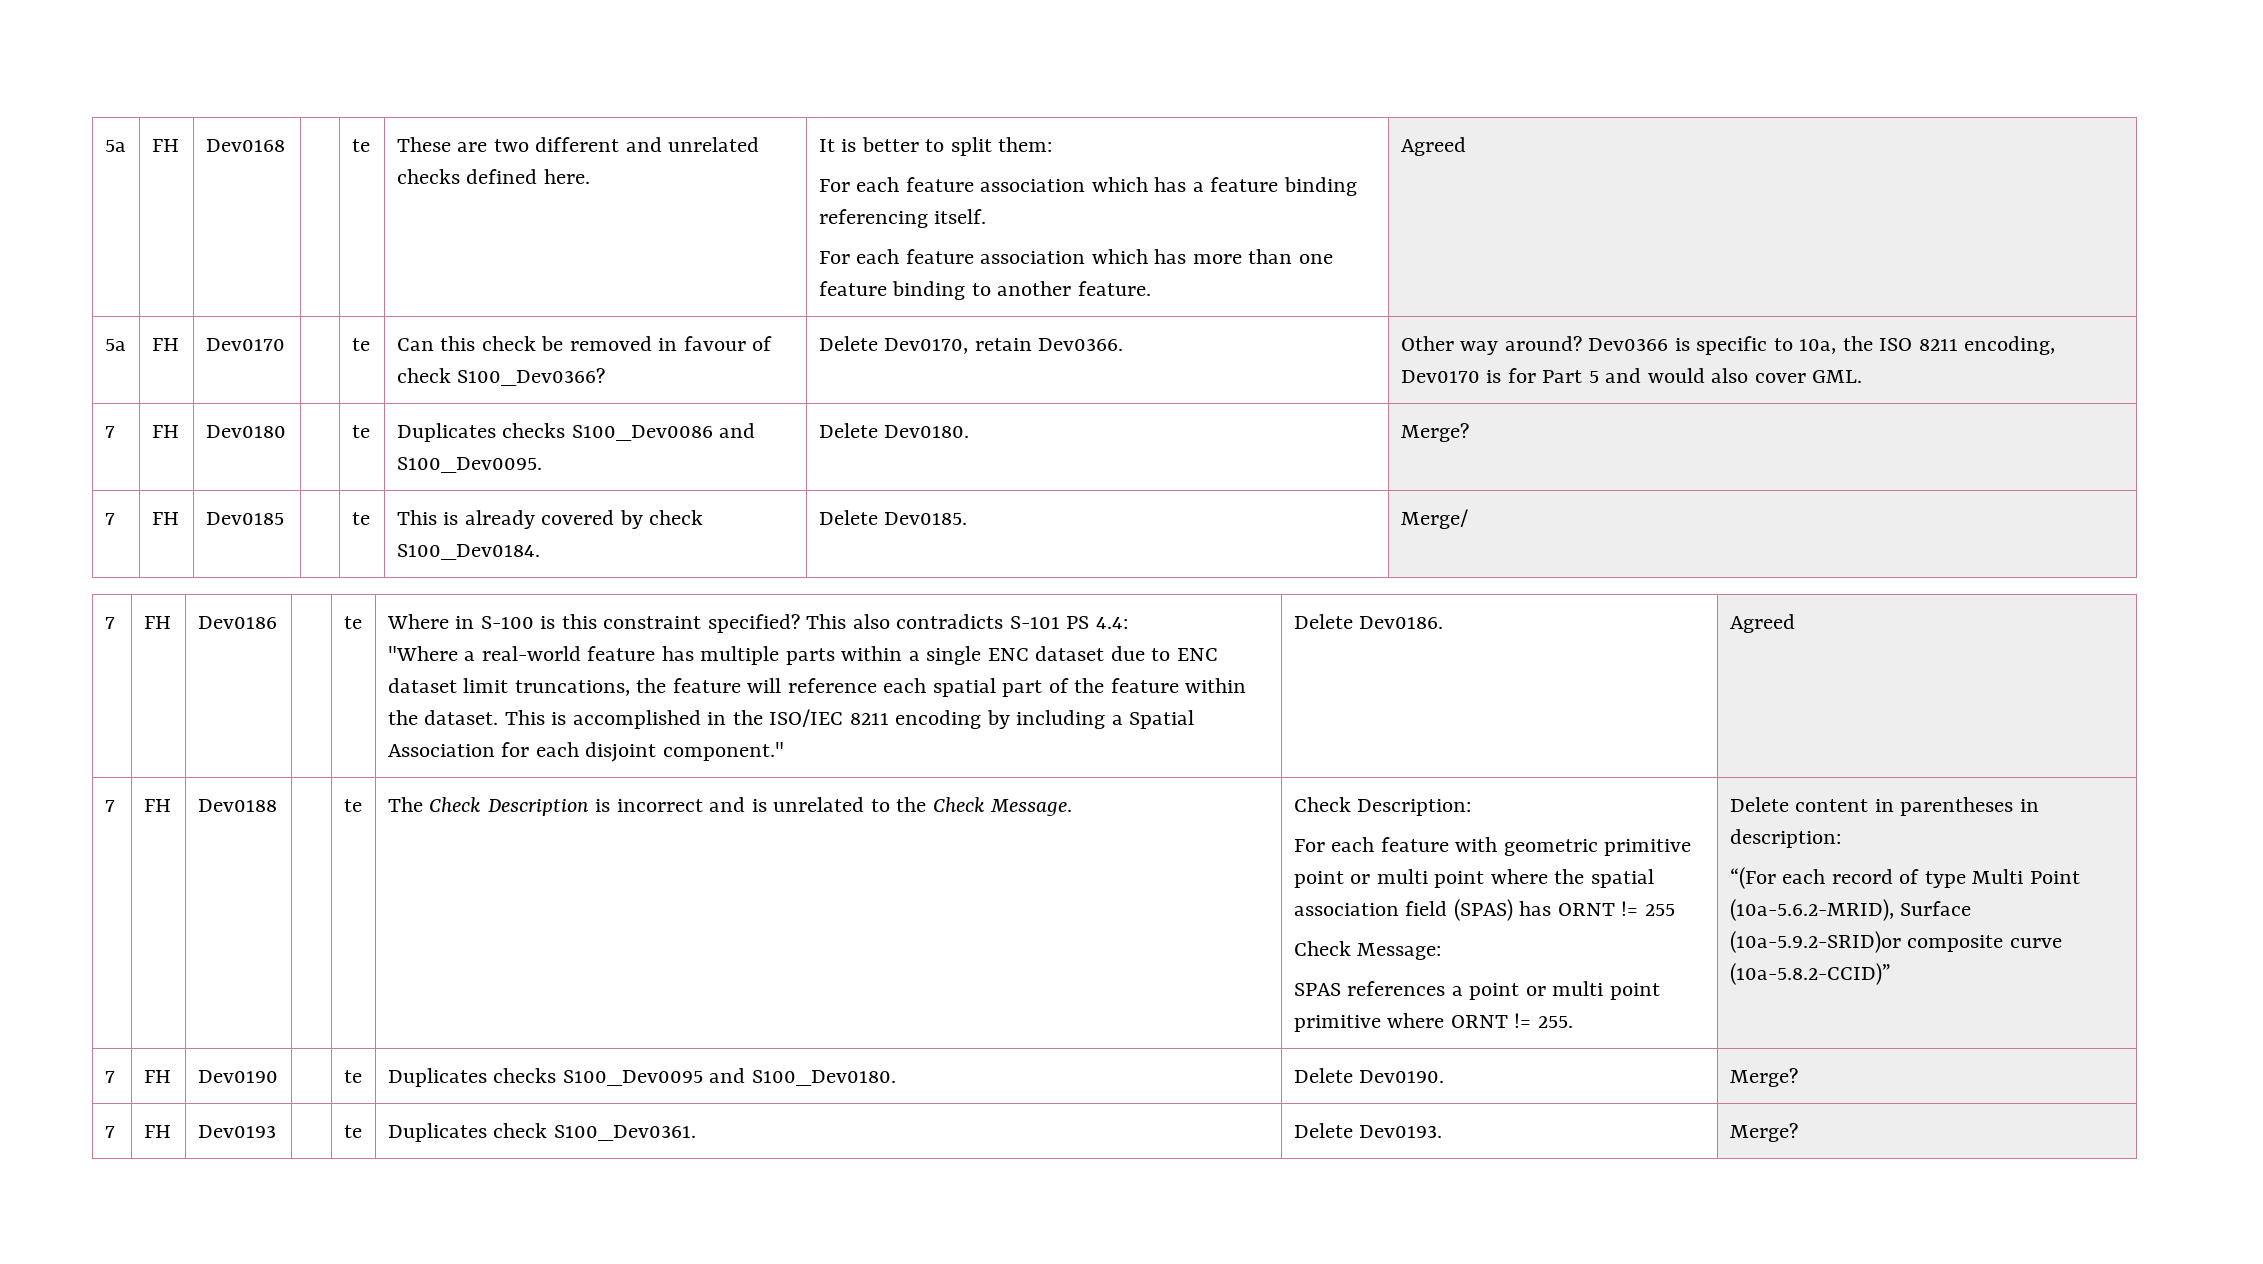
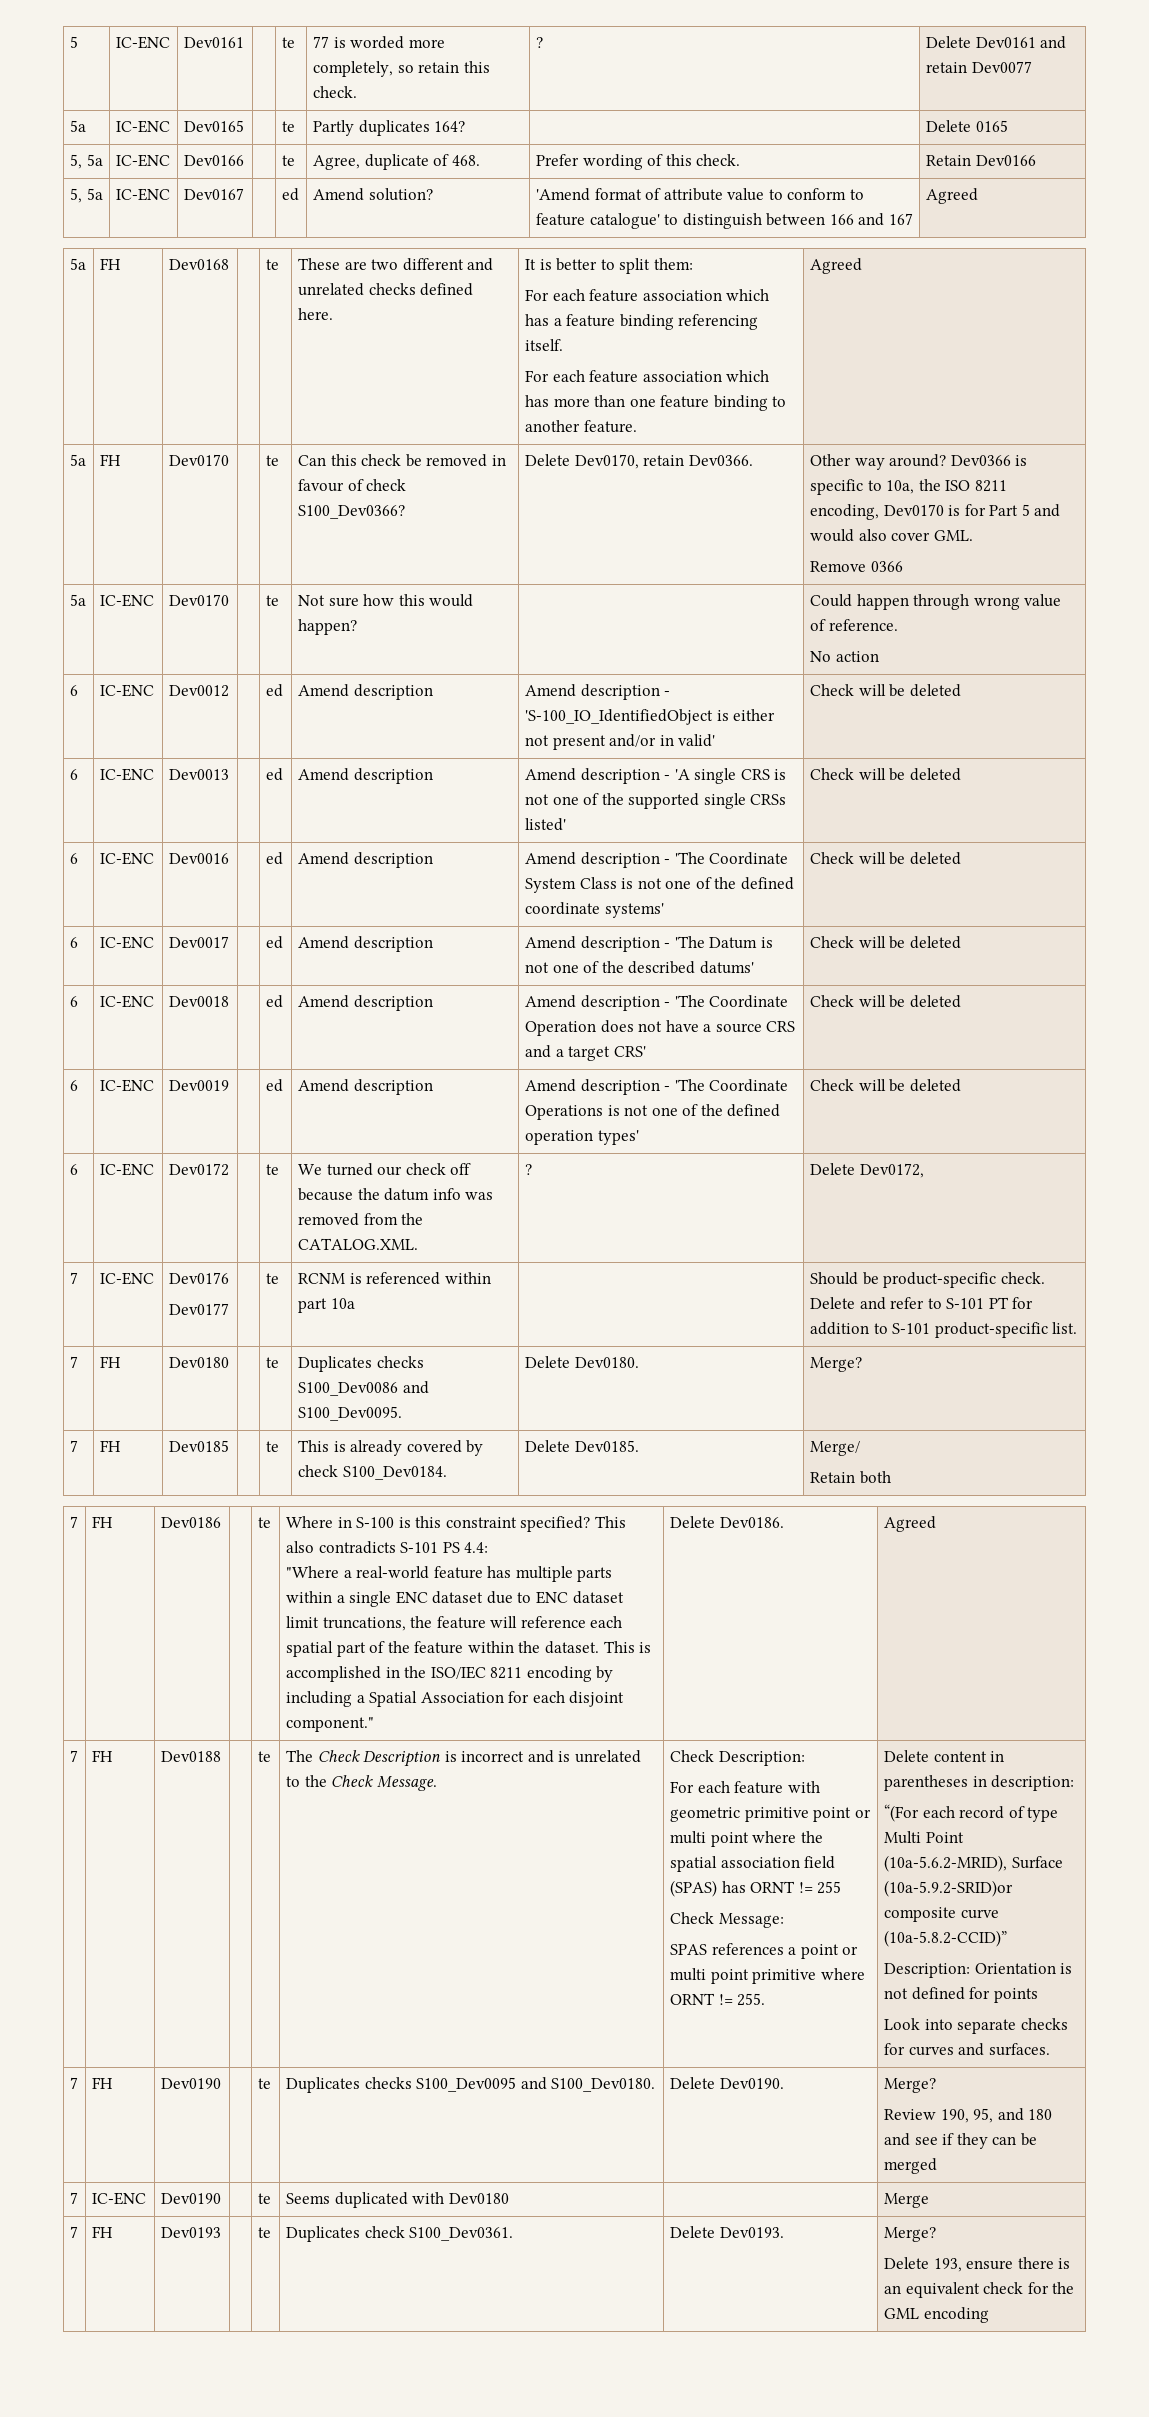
(104, 146) none -> [69,36,78,48] [115,36,170,49] [183,37,244,48] [281,37,295,48] [312,36,445,49] [312,61,490,77] [312,86,357,98] [535,37,543,48] [925,36,1067,49] [925,61,1032,73] [69,120,86,132] [115,120,170,133] [183,120,244,132] [281,121,295,132] [312,120,466,136] [925,120,1008,132] [69,154,103,169] [115,154,170,167] [183,155,244,166] [281,155,295,166] [312,154,480,170] [535,154,741,170] [925,155,1036,166] [69,188,103,203] [115,188,170,201] [183,188,244,200] [281,188,299,201] [312,188,433,201] [535,188,865,201] [535,213,914,229] [925,188,978,204] 5 | IC-ENC | Dev0161 | | te | 77 is worded more completely, so retain this check. | ? | Delete Dev0161 and retain Dev0077 // 5a | IC-ENC | Dev0165 | | te | Partly duplicates 164? | | Delete 0165 // 5, 5a | IC-ENC | Dev0166 | | te | Agree, duplicate of 468. | Prefer wording of this check. | Retain Dev0166 // 5, 5a | IC-ENC | Dev0167 | | ed | Amend solution? | 'Amend format of attribute value to conform to feature catalogue' to distinguish between 166 and 167 | Agreed //
(1863, 376) none -> [809,561,903,572] [69,594,86,606] [99,594,154,607] [168,594,229,606] [265,595,279,606] [297,594,474,607] [297,619,357,635] [809,594,1062,610] [809,619,898,631] [809,651,879,662] [69,685,78,696] [99,684,154,697] [168,685,229,697] [265,684,283,697] [297,684,433,700] [524,684,671,700] [524,709,776,725] [524,734,716,750] [809,684,961,697] [69,769,78,780] [99,768,154,781] [168,769,229,780] [265,768,283,781] [297,768,433,784] [524,768,787,784] [524,793,787,809] [524,818,566,831] [809,768,961,781] [69,853,78,864] [99,852,154,865] [168,853,229,864] [265,852,283,865] [297,852,433,868] [524,852,789,868] [524,877,795,893] [524,902,664,918] [809,852,961,865] [69,937,78,948] [99,936,154,949] [168,936,229,948] [265,936,283,949] [297,936,433,952] [524,936,773,952] [524,961,754,974] [809,936,961,949] [69,996,78,1007] [99,995,154,1008] [168,996,229,1007] [265,995,283,1008] [297,995,433,1011] [524,995,789,1011] [524,1020,796,1036] [524,1045,646,1061] [809,995,961,1008] [69,1080,78,1091] [99,1079,154,1092] [168,1080,229,1091] [265,1079,283,1092] [297,1079,433,1095] [524,1079,789,1095] [524,1104,781,1120] [524,1130,639,1145] [809,1079,961,1092] [69,1164,78,1175] [99,1163,154,1176] [168,1163,229,1176] [265,1164,279,1175] [297,1163,472,1176] [297,1188,494,1201] [297,1213,424,1226] [297,1238,418,1250] [524,1164,532,1175] [809,1163,924,1178] [69,1272,78,1284] [99,1272,154,1285] [168,1272,229,1284] [168,1303,229,1315] [265,1273,279,1284] [297,1272,491,1285] [297,1298,355,1313] [809,1272,1045,1288] [809,1297,1034,1310] [809,1322,1078,1338] // Remove 0366 // 5a | IC-ENC | Dev0170 | | te | Not sure how this would happen? | | Could happen through wrong value of reference. // No action // 6 | IC-ENC | Dev0012 | | ed | Amend description | Amend description - 'S-100_IO_IdentifiedObject is either not present and/or in valid' | Check will be deleted // 6 | IC-ENC | Dev0013 | | ed | Amend description | Amend description - 'A single CRS is not one of the supported single CRSs listed' | Check will be deleted // 6 | IC-ENC | Dev0016 | | ed | Amend description | Amend description - 'The Coordinate System Class is not one of the defined coordinate systems' | Check will be deleted // 6 | IC-ENC | Dev0017 | | ed | Amend description | Amend description - 'The Datum is not one of the described datums' | Check will be deleted // 6 | IC-ENC | Dev0018 | | ed | Amend description | Amend description - 'The Coordinate Operation does not have a source CRS and a target CRS' | Check will be deleted // 6 | IC-ENC | Dev0019 | | ed | Amend description | Amend description - 'The Coordinate Operations is not one of the defined operation types' | Check will be deleted // 6 | IC-ENC | Dev0172 | | te | We turned our check off because the datum info was removed from the CATALOG.XML. | ? | Delete Dev0172, // 7 | IC-ENC | Dev0176 // Dev0177 | | te | RCNM is referenced within part 10a | | Should be product-specific check. Delete and refer to S-101 PT for addition to S-101 product-specific list.
(1468, 519) none -> [809,1471,891,1484] // Retain both
(1891, 974) none -> [883,1963,1073,1978] [883,1987,1038,2003] [883,2018,1068,2034] [883,2043,1050,2056] // Description: Orientation is not defined for points // Look into separate checks for curves and surfaces.
(1798, 1077) none -> [883,2108,1053,2123] [883,2133,1037,2149] [883,2158,937,2174] [69,2192,78,2204] [91,2192,146,2205] [160,2193,221,2204] [257,2193,271,2204] [285,2192,509,2208] [883,2193,929,2208] // Review 190, 95, and 180 and see if they can be merged // 7 | IC-ENC | Dev0190 | | te | Seems duplicated with Dev0180 | | Merge
(1798, 1132) none -> [883,2257,1071,2272] [883,2282,1075,2298] [883,2307,989,2323] // Delete 193, ensure there is an equivalent check for the GML encoding

